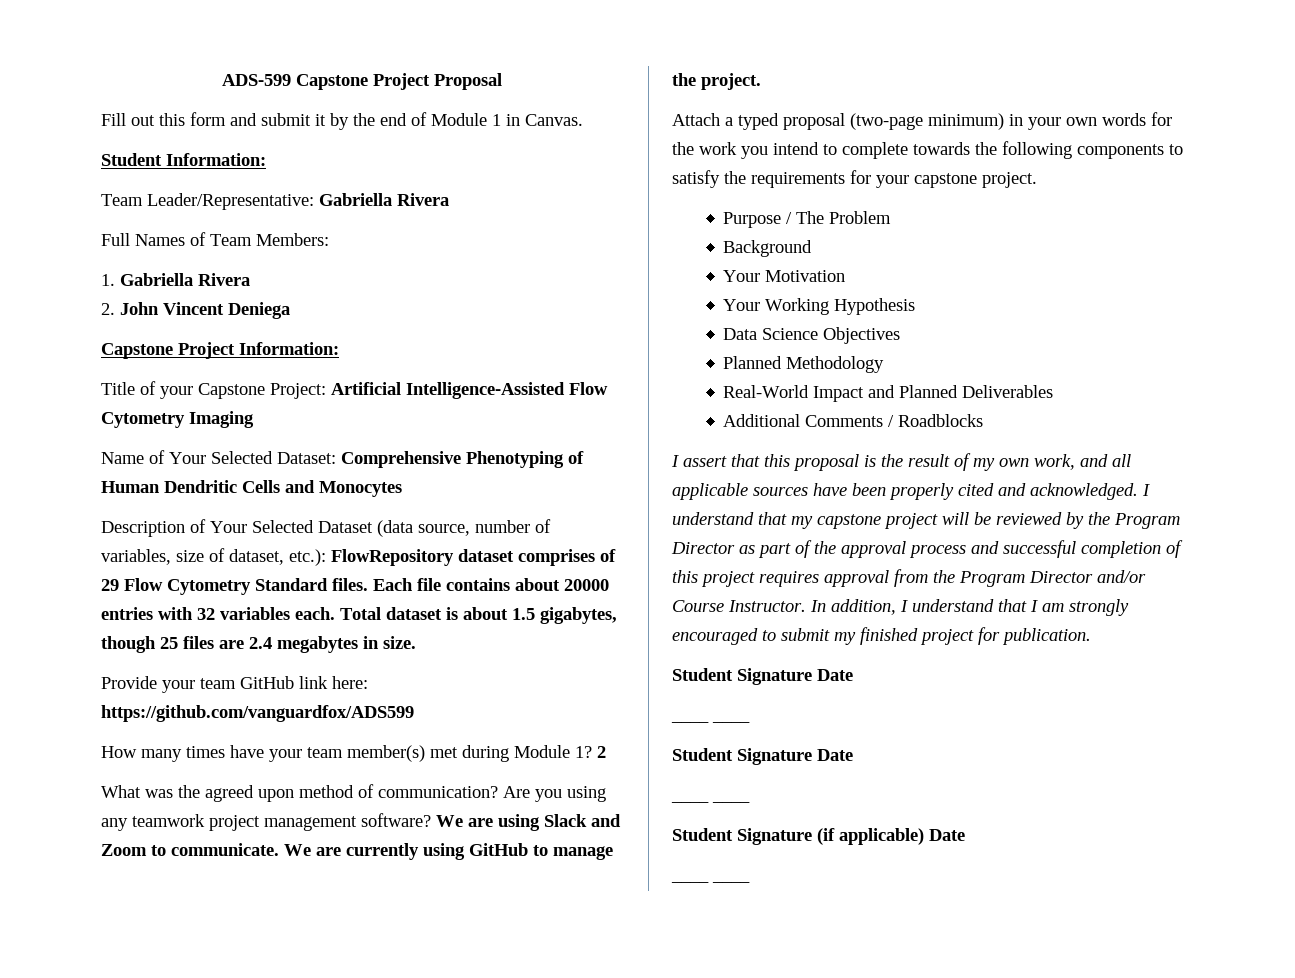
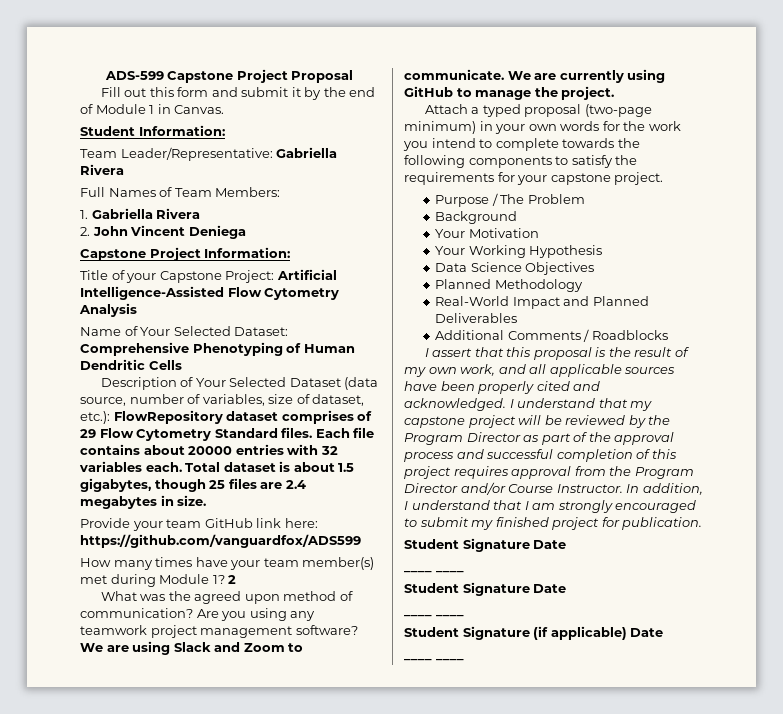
[189,411,254,428] Imaging -> [79,303,137,317] Analysis
[285,480,402,497] and Monocytes -> (182, 365) none

